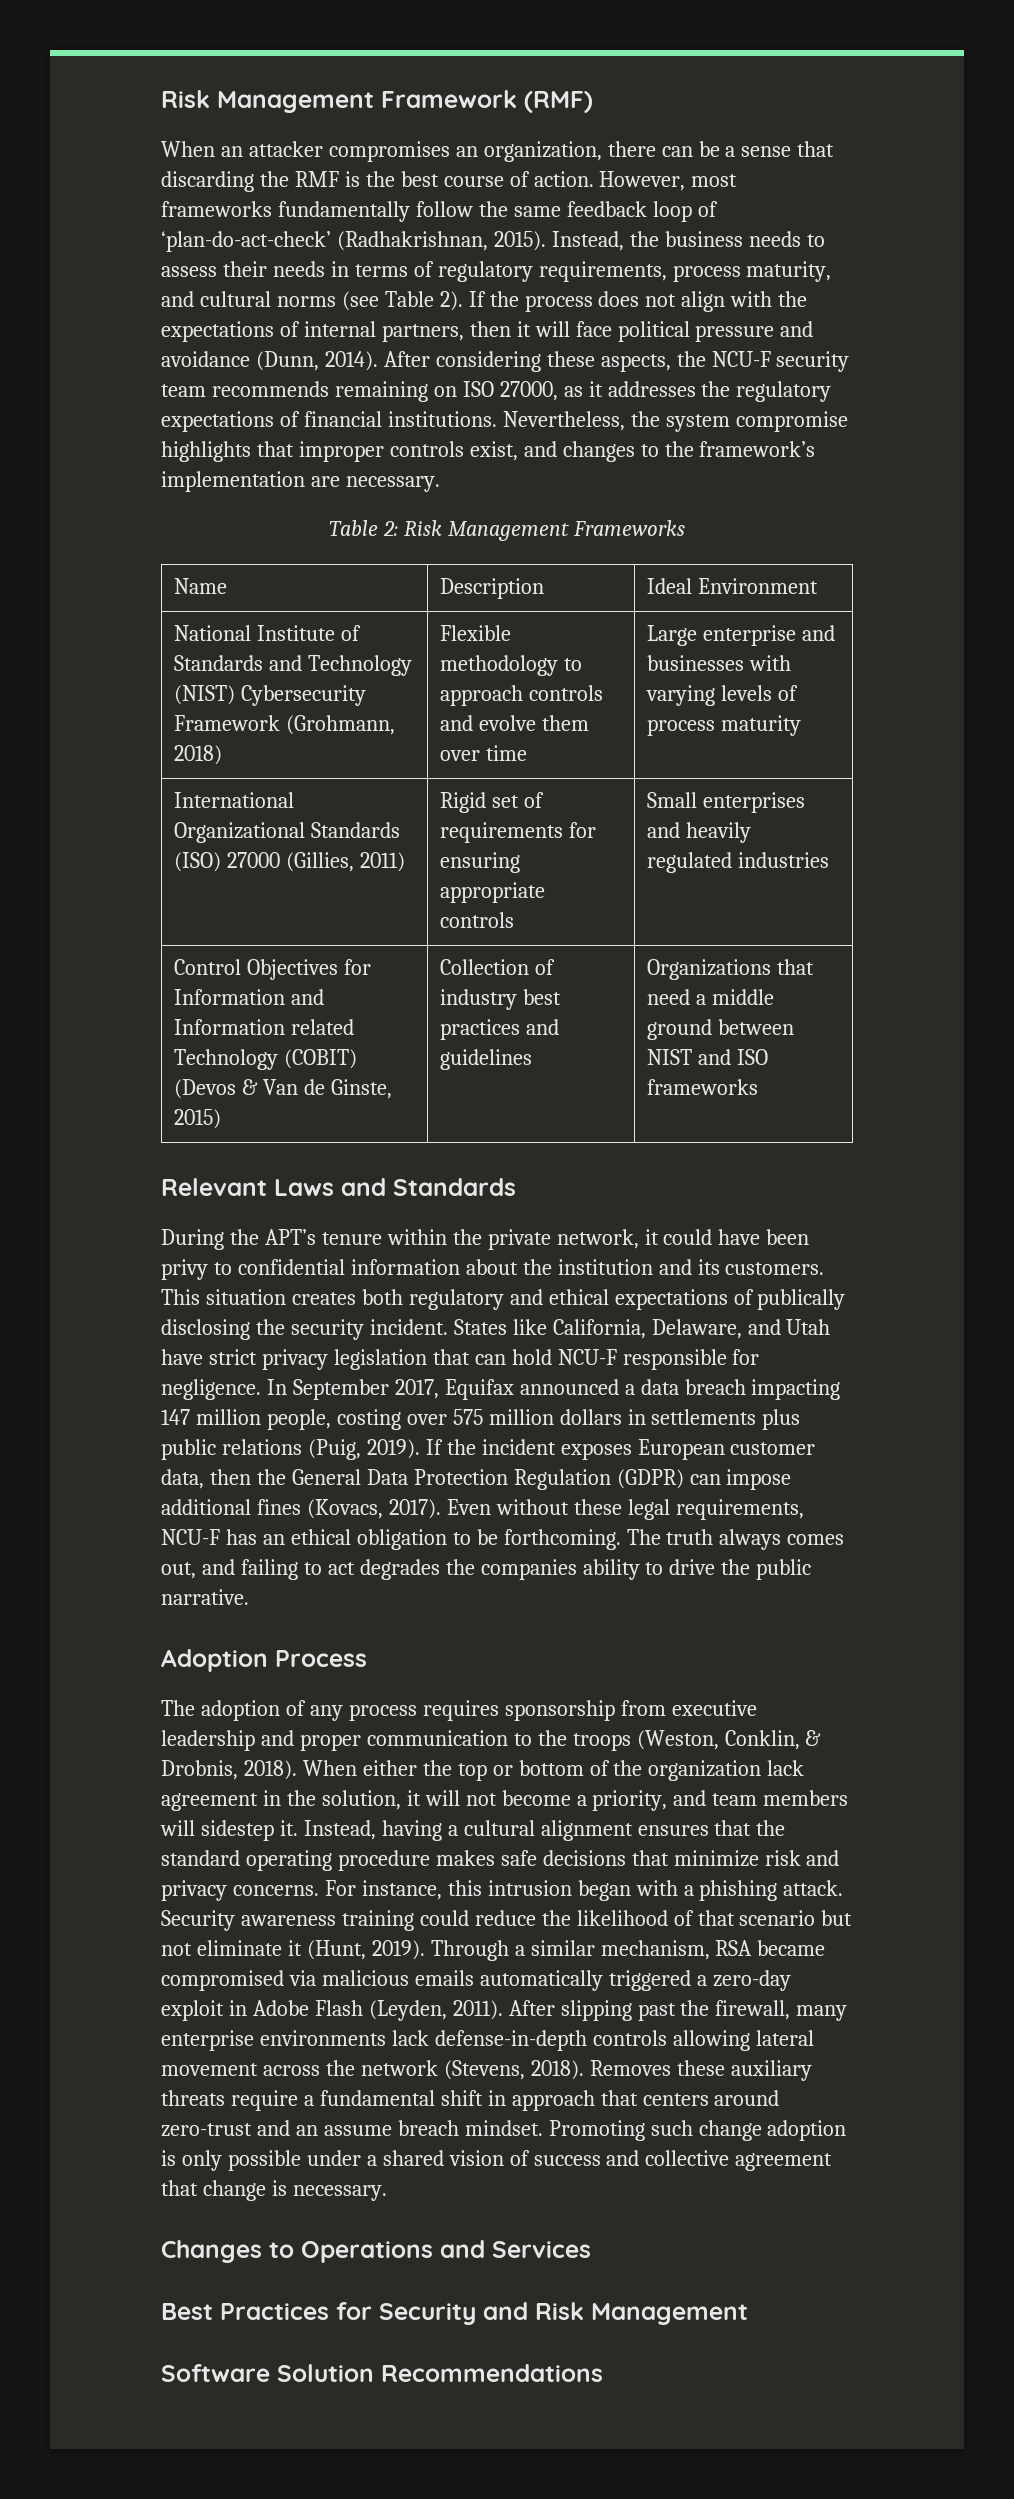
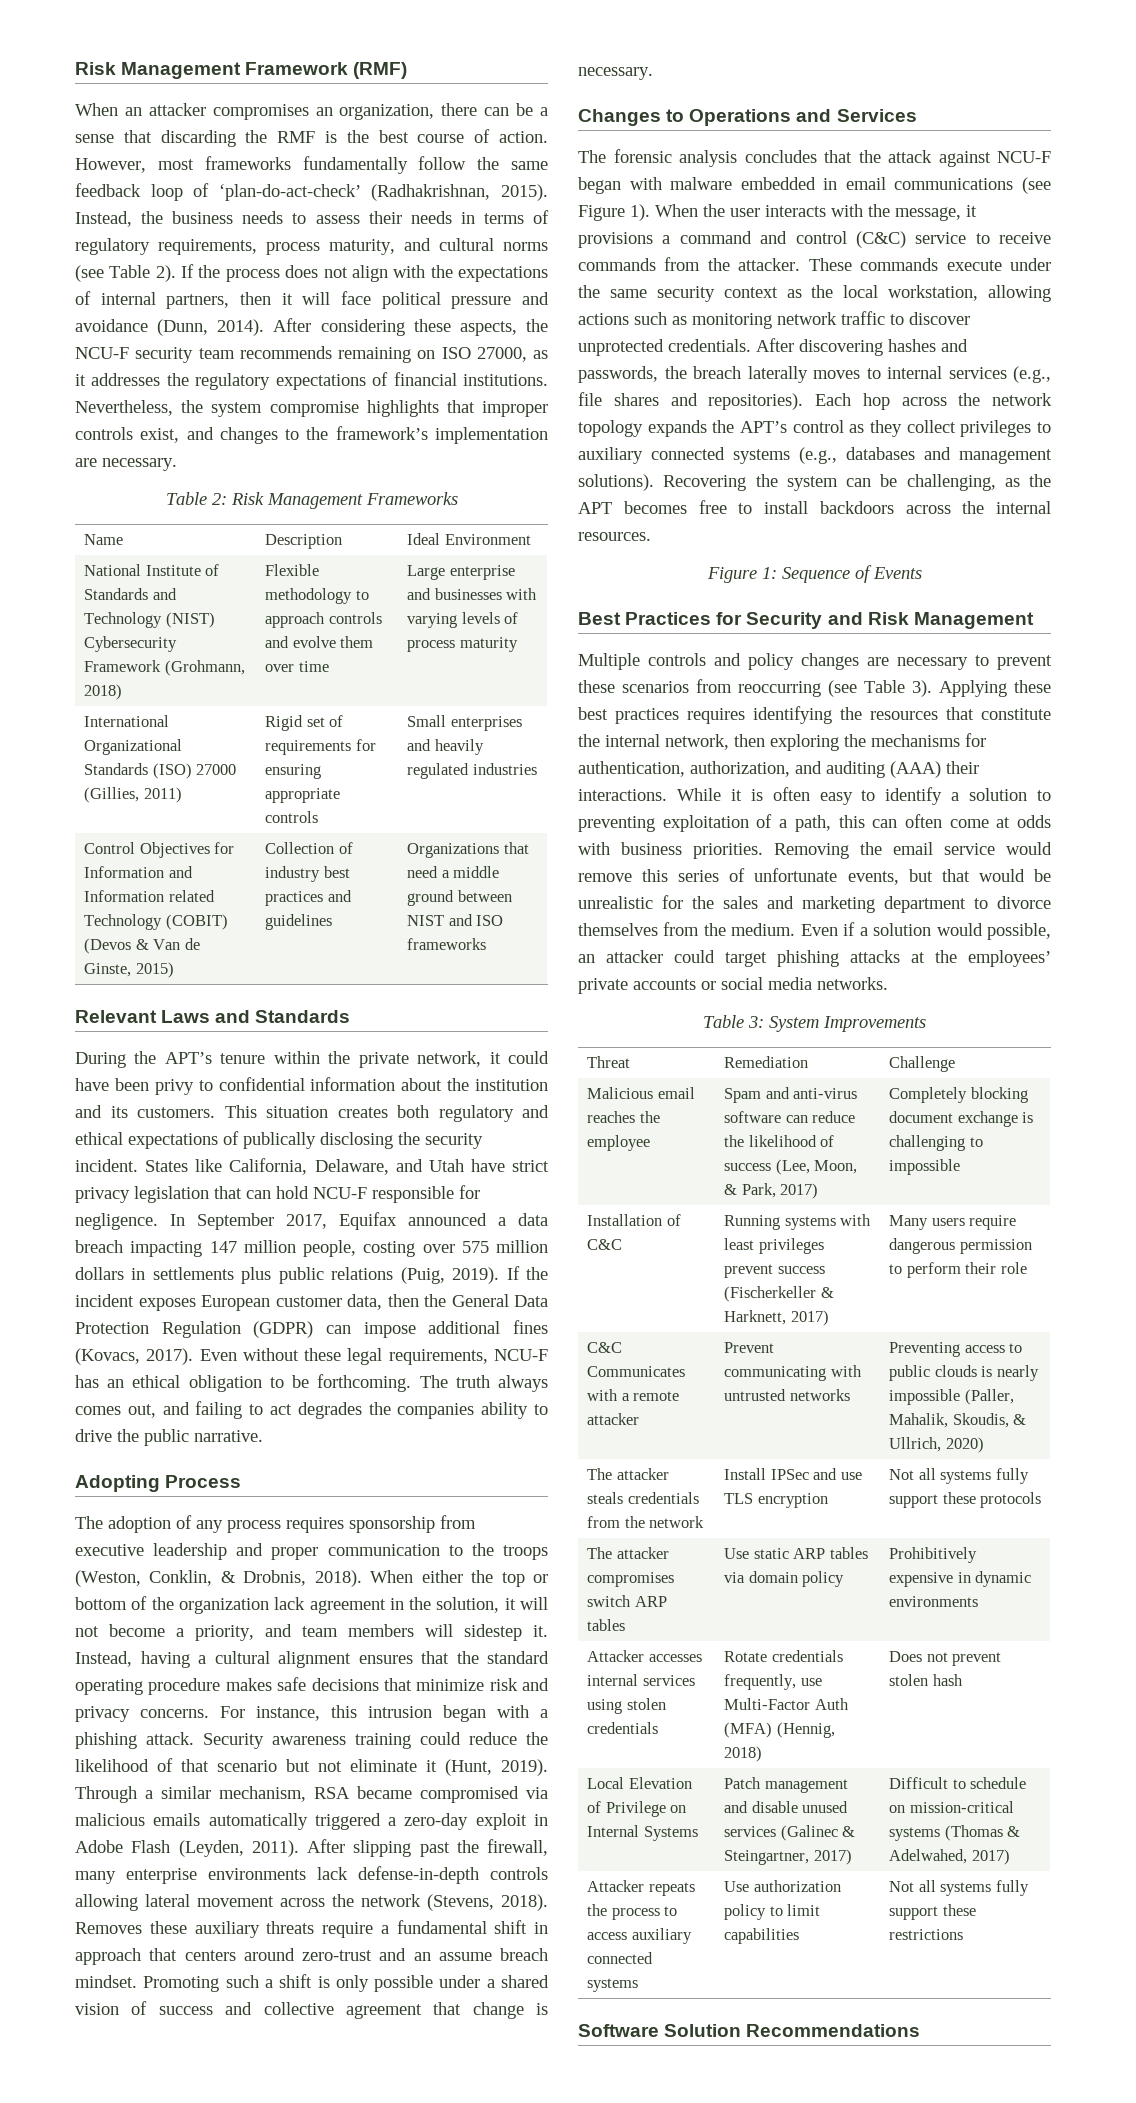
[161,1649,268,1672] Adoption -> [75,1475,160,1492] Adopting
[698,2120,847,2141] change adoption -> [264,1974,313,1988] a shift
(591, 2249) none -> [578,149,1051,167] [578,177,1051,194] [578,204,977,221] [578,231,1051,248] [578,257,1051,271] [578,285,1051,302] [578,311,970,329] [578,338,968,356] [578,366,1051,383] [578,392,1052,410] [578,420,1051,437] [578,447,1052,464] [578,474,1051,491] [578,500,1051,514] [578,532,651,541] [706,565,922,583] // The forensic analysis concludes that the attack against NCU-F began with malware embedded in email communications (see Figure 1). When the user interacts with the message, it provisions a command and control (C&C) service to receive commands from the attacker. These commands execute under the same security context as the local workstation, allowing actions such as monitoring network traffic to discover unprotected credentials. After discovering hashes and passwords, the breach laterally moves to internal services (e.g., file shares and repositories). Each hop across the network topology expands the APT’s control as they collect privileges to auxiliary connected systems (e.g., databases and management solutions). Recovering the system can be challenging, as the APT becomes free to install backdoors across the internal resources. // Figure 1: Sequence of Events
(748, 2314) none -> [578,653,1052,670] [578,679,1051,697] [578,706,1051,724] [578,733,986,751] [578,761,979,778] [578,787,1051,805] [578,814,1051,832] [578,842,1052,859] [578,868,1051,885] [578,895,1051,913] [578,922,1051,940] [578,950,1051,967] [578,977,888,994] [703,1015,926,1032] [587,1056,631,1068] [724,1056,809,1068] [889,1056,956,1072] [587,1087,695,1099] [587,1111,660,1123] [587,1135,651,1151] [724,1087,858,1103] [724,1111,856,1123] [724,1135,835,1147] [724,1159,858,1175] [724,1183,819,1199] [889,1087,1028,1103] [889,1111,1034,1127] [889,1135,983,1151] [889,1159,961,1175] [587,1214,681,1226] [587,1239,623,1250] [724,1214,872,1230] [724,1238,824,1254] [724,1264,825,1278] [724,1286,834,1302] [724,1310,829,1326] [889,1215,1017,1230] [889,1238,1032,1254] [889,1262,1027,1278] [587,1342,623,1353] [587,1366,686,1377] [587,1389,680,1401] [587,1413,640,1425] [724,1342,775,1353] [724,1365,862,1381] [724,1389,850,1401] [889,1342,1023,1357] [889,1365,1039,1381] [889,1389,1014,1405] [889,1413,1027,1428] [889,1437,984,1453] [587,1468,669,1480] [587,1492,699,1504] [587,1516,705,1528] [724,1468,862,1480] [724,1493,828,1508] [889,1468,1029,1484] [889,1492,1042,1508] [587,1547,669,1559] [587,1572,675,1587] [587,1595,667,1607] [587,1619,626,1631] [724,1547,868,1559] [724,1571,845,1587] [889,1547,978,1563] [889,1571,1032,1587] [889,1596,979,1607] [587,1650,702,1662] [587,1674,695,1686] [587,1698,666,1714] [587,1722,659,1734] [724,1650,843,1662] [724,1674,822,1690] [724,1698,849,1710] [724,1722,835,1738] [724,1746,763,1762] [889,1651,1002,1666] [889,1674,963,1686] [587,1777,692,1789] [587,1801,687,1817] [587,1825,698,1841] [724,1777,848,1793] [724,1801,849,1813] [724,1825,856,1841] [724,1849,852,1865] [889,1777,1027,1789] [889,1801,1014,1813] [889,1825,1021,1841] [889,1849,1010,1865] [587,1880,695,1896] [587,1904,678,1920] [587,1928,692,1944] [587,1952,654,1964] [587,1978,639,1992] [724,1880,841,1892] [724,1904,821,1920] [724,1928,800,1944] [889,1880,1029,1896] [889,1904,976,1920] [889,1929,964,1940] // Multiple controls and policy changes are necessary to prevent these scenarios from reoccurring (see Table 3). Applying these best practices requires identifying the resources that constitute the internal network, then exploring the mechanisms for authentication, authorization, and auditing (AAA) their interactions. While it is often easy to identify a solution to preventing exploitation of a path, this can often come at odds with business priorities. Removing the email service would remove this series of unfortunate events, but that would be unrealistic for the sales and marketing department to divorce themselves from the medium. Even if a solution would possible, an attacker could target phishing attacks at the employees’ private accounts or social media networks. // Table 3: System Improvements // Threat | Remediation | Challenge // Malicious email reaches the employee | Spam and anti-virus software can reduce the likelihood of success (Lee, Moon, & Park, 2017) | Completely blocking document exchange is challenging to impossible // Installation of C&C | Running systems with least privileges prevent success (Fischerkeller & Harknett, 2017) | Many users require dangerous permission to perform their role // C&C Communicates with a remote attacker | Prevent communicating with untrusted networks | Preventing access to public clouds is nearly impossible (Paller, Mahalik, Skoudis, & Ullrich, 2020) // The attacker steals credentials from the network | Install IPSec and use TLS encryption | Not all systems fully support these protocols // The attacker compromises switch ARP tables | Use static ARP tables via domain policy | Prohibitively expensive in dynamic environments // Attacker accesses internal services using stolen credentials | Rotate credentials frequently, use Multi-Factor Auth (MFA) (Hennig, 2018) | Does not prevent stolen hash // Local Elevation of Privilege on Internal Systems | Patch management and disable unused services (Galinec & Steingartner, 2017) | Difficult to schedule on mission-critical systems (Thomas & Adelwahed, 2017) // Attacker repeats the process to access auxiliary connected systems | Use authorization policy to limit capabilities | Not all systems fully support these restrictions

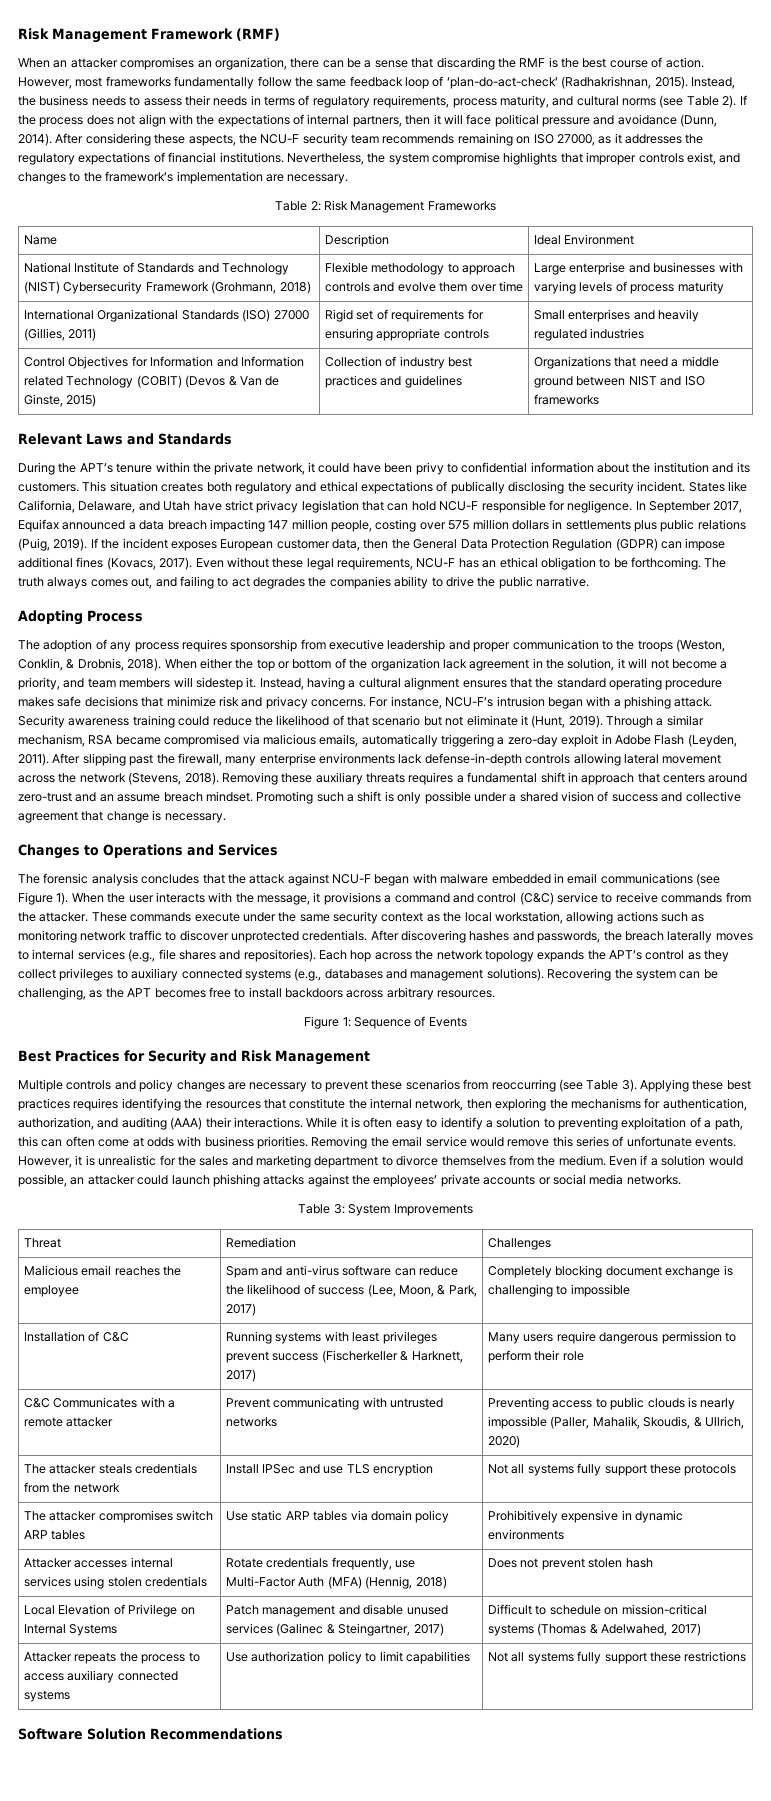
[331,1705,357,1718] this -> [445,697,494,707] NCU-F’s
[153,1813,381,1830] emails automatically triggered -> [319,734,494,747] emails, automatically triggering
[75,1922,142,1934] Removes -> [221,772,278,785] Removing
[322,1922,373,1938] require -> [408,772,454,785] requires
[962,501,1051,514] the internal -> [386,987,434,1000] arbitrary
[847,869,1051,885] events, but that would be -> [695,1137,737,1147] [18,1155,95,1168] events. However, it is
[725,952,767,967] target -> [171,1175,210,1185] launch
[911,952,925,963] at -> [307,1174,349,1187] against
[889,1056,956,1072] Challenge -> [488,1238,552,1250] Challenges

